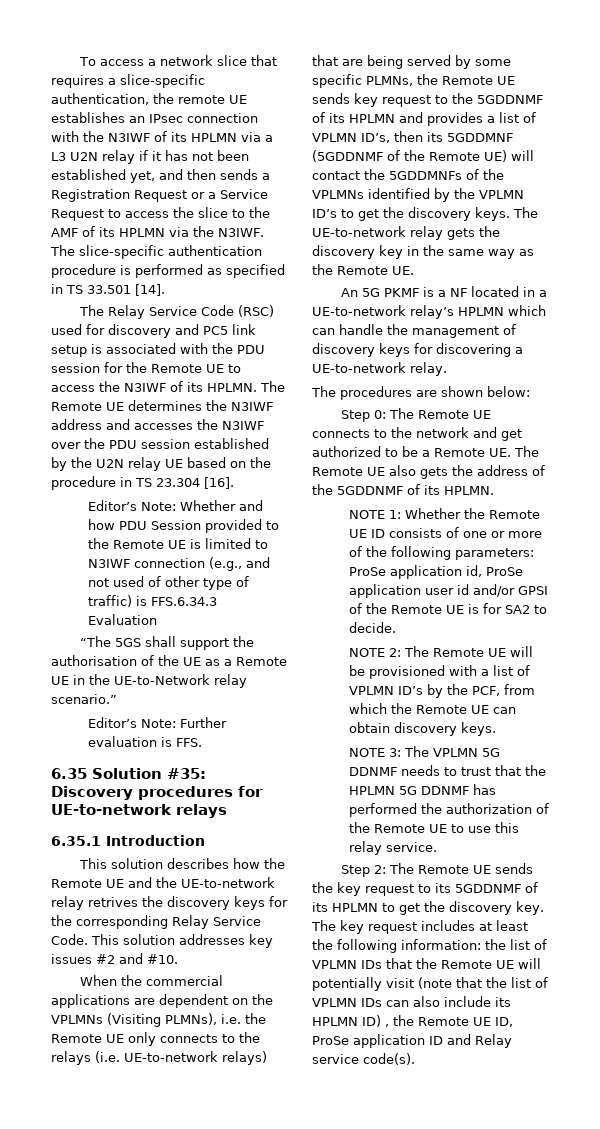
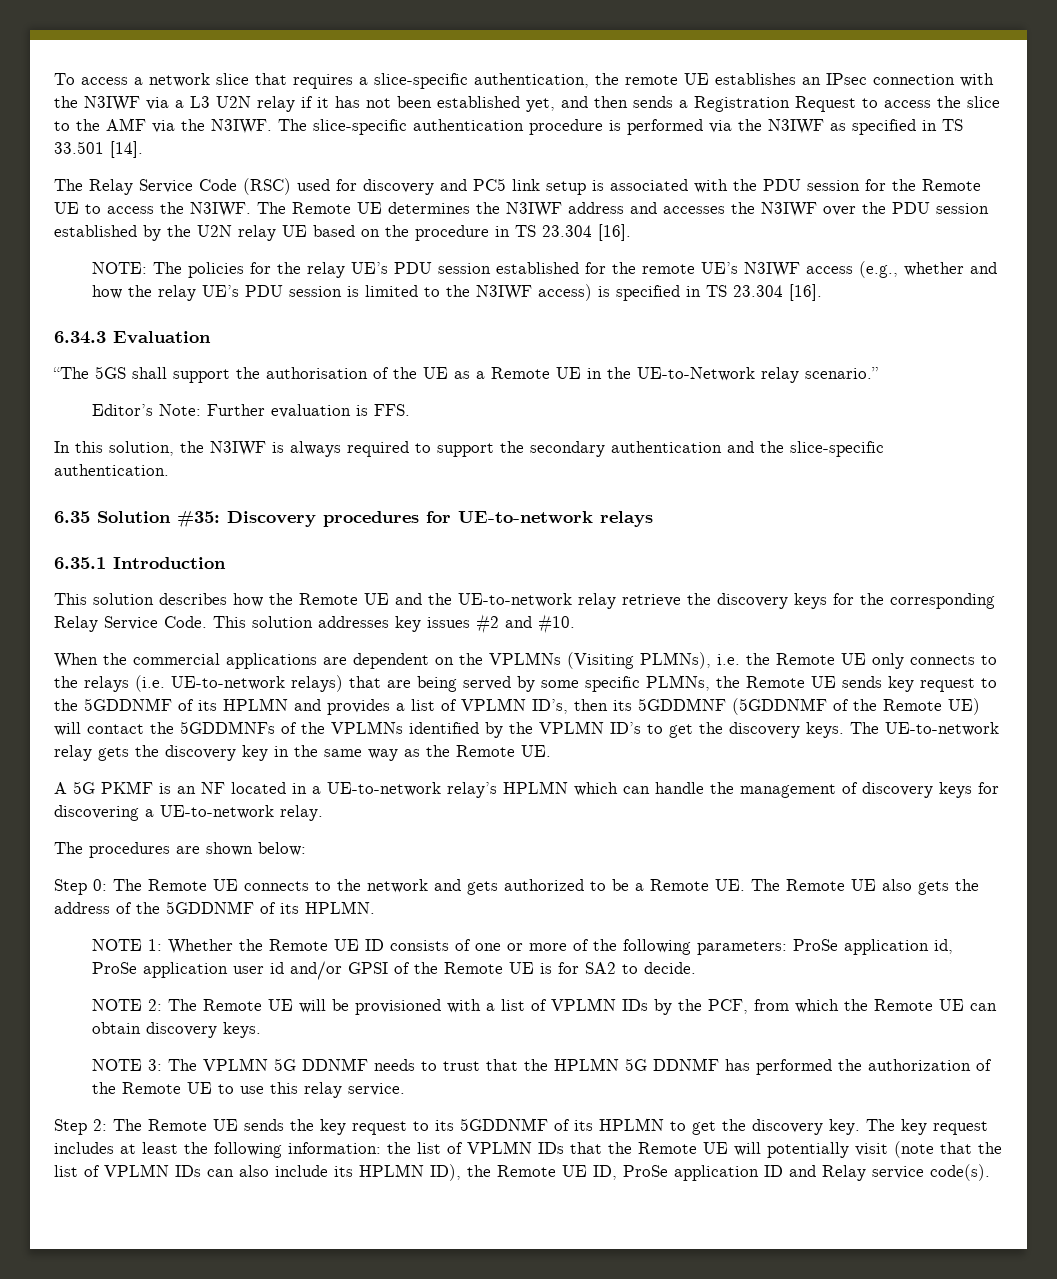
[154,131,237,142] of its HPLMN -> (140, 103) none
[191,189,268,199] [51,209,104,221] or a Service Request -> (856, 104) none
[82,226,165,237] of its HPLMN -> (146, 124) none
(203, 271) none -> [709,119,824,134] via the N3IWF
[124,381,257,392] N3IWF of its HPLMN. -> [190,202,251,217] N3IWF.
[87,500,263,511] [87,519,279,533] [87,538,268,549] [87,557,270,571] [87,576,249,590] [87,595,217,607] Editor’s Note: Whether and how PDU Session provided to the Remote UE is limited to N3IWF connection (e.g., and not used of other type of traffic) is FFS.6.34.3 -> [92,261,998,278] [92,284,823,301] [54,331,106,344] NOTE: The policies for the relay UE’s PDU session established for the remote UE’s N3IWF access (e.g., whether and how the relay UE’s PDU session is limited to the N3IWF access) is specified in TS 23.304 [16]. // 6.34.3
(202, 742) none -> [54,441,884,457] [54,464,169,476] // In this solution, the N3IWF is always required to support the secondary authentication and the slice-specific authentication.
[88,897,138,907] retrives -> [622,594,681,607] retrieve
[340,288,358,297] An -> [54,782,67,794] A
[437,290,446,297] a -> [177,786,196,794] an
[501,429,522,441] get -> [467,881,498,895] gets
[397,686,423,695] ID’s -> [622,999,649,1011] IDs
[362,1015,389,1027] ID) , -> [430,1164,461,1181] ID),

